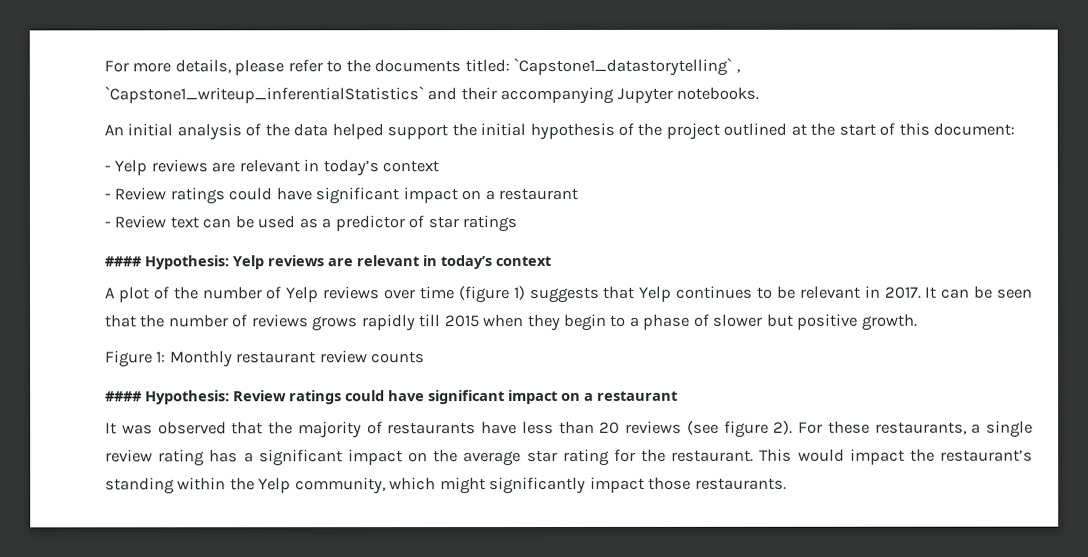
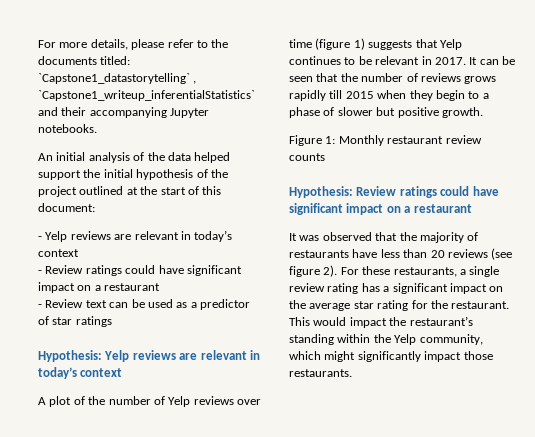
[104,256,142,267] #### -> (112, 321) none
[105,391,143,402] #### -> (325, 157) none

